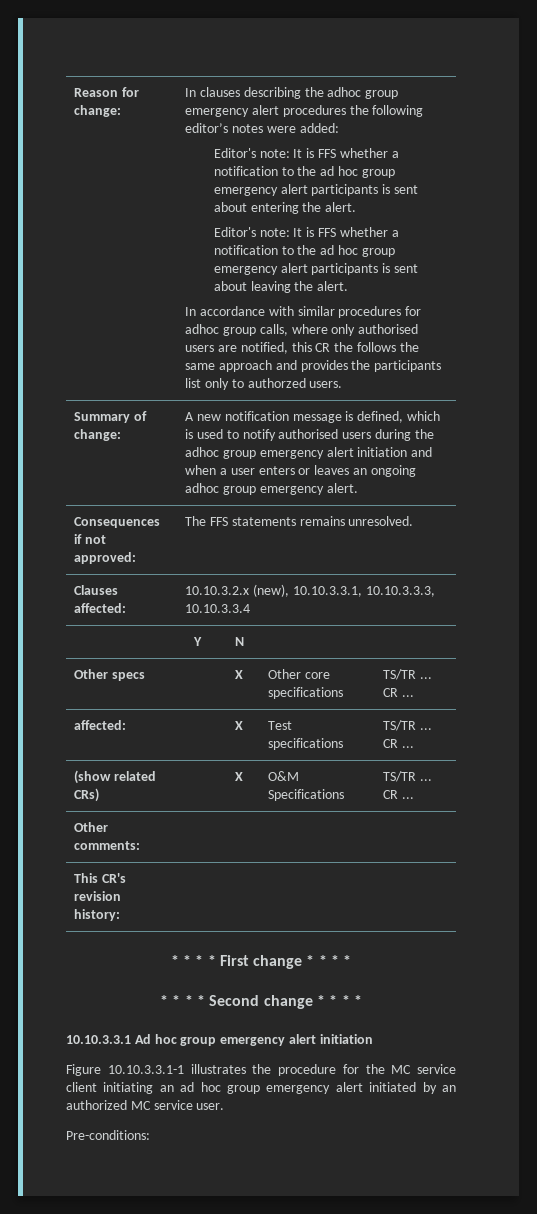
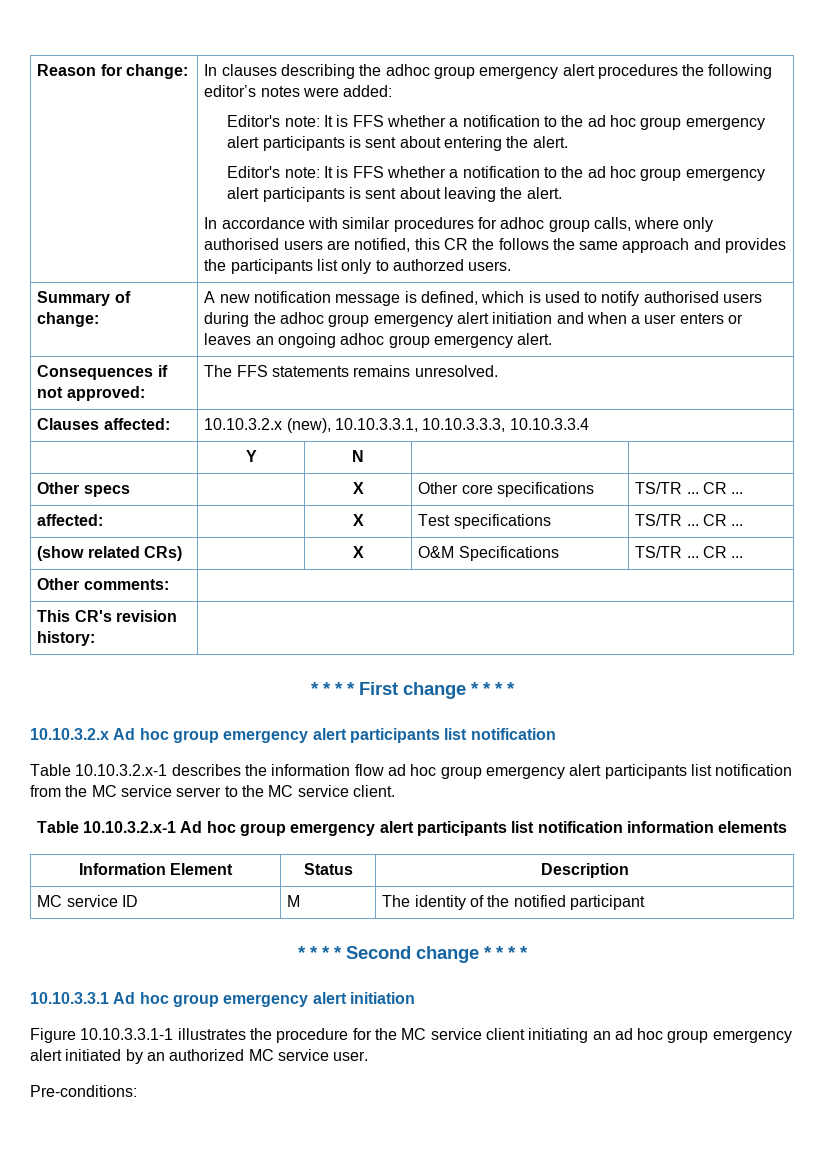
(352, 960) none -> [30,728,556,743] [30,764,793,779] [30,785,395,797] [36,821,788,836] [78,863,234,875] [303,863,353,875] [540,863,629,878] [37,895,138,907] [287,895,301,907] [382,895,645,910] // 10.10.3.2.x Ad hoc group emergency alert participants list notification // Table 10.10.3.2.x-1 describes the information flow ad hoc group emergency alert participants list notification from the MC service server to the MC service client. // Table 10.10.3.2.x-1 Ad hoc group emergency alert participants list notification information elements // Information Element | Status | Description // MC service ID | M | The identity of the notified participant

